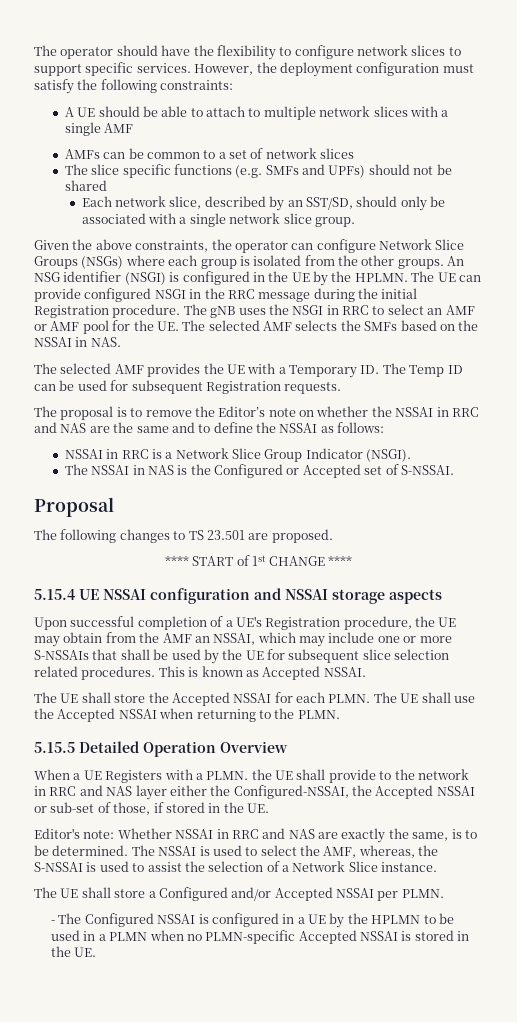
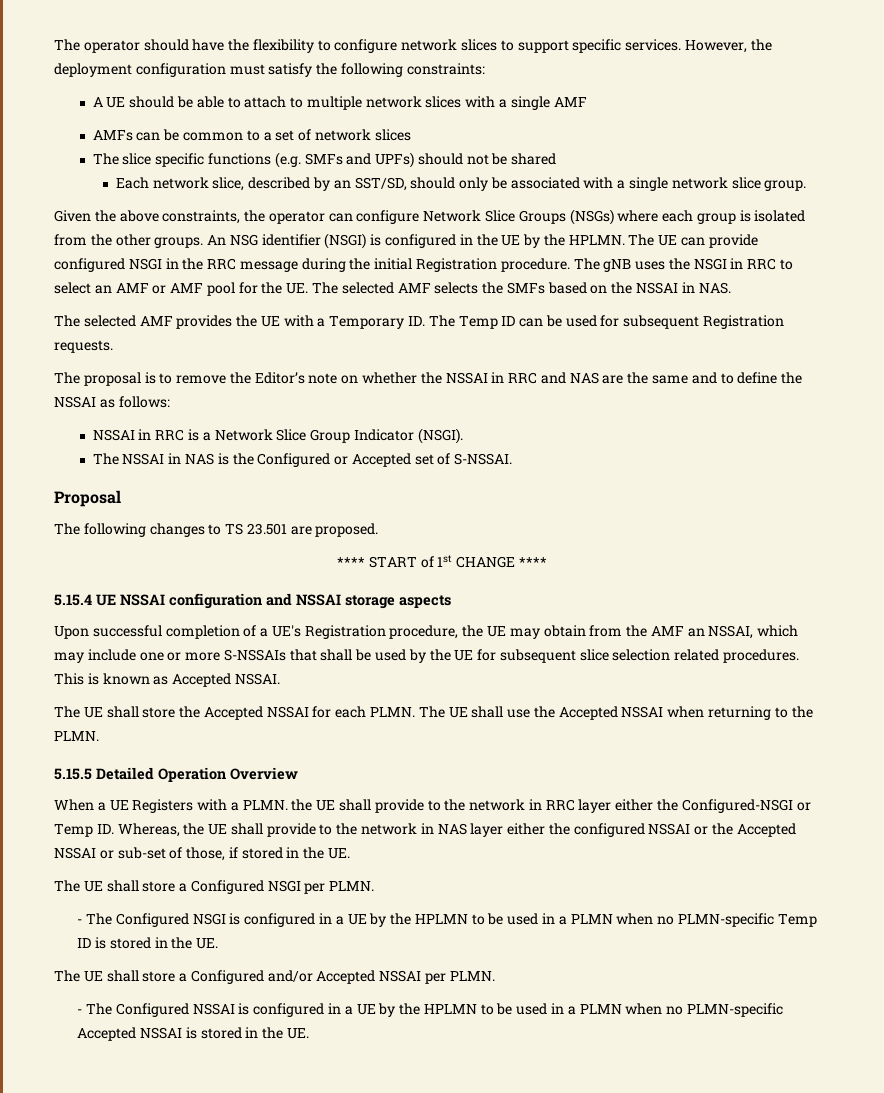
[79,785,103,796] and -> [578,799,811,813] [54,823,434,837] layer either the Configured-NSGI or Temp ID. Whereas, the UE shall provide to the network in
[233,785,349,799] Configured-NSSAI, -> [573,823,709,837] configured NSSAI or
[34,828,477,843] [34,845,439,858] [34,861,438,872] Editor's note: Whether NSSAI in RRC and NAS are exactly the same, is to be determined. The NSSAI is used to select the AMF, whereas, the S-NSSAI is used to assist the selection of a Network Slice instance. -> [54,880,375,894] [77,913,817,927] [77,937,219,949] The UE shall store a Configured NSGI per PLMN. // - The Configured NSGI is configured in a UE by the HPLMN to be used in a PLMN when no PLMN-specific Temp ID is stored in the UE.

